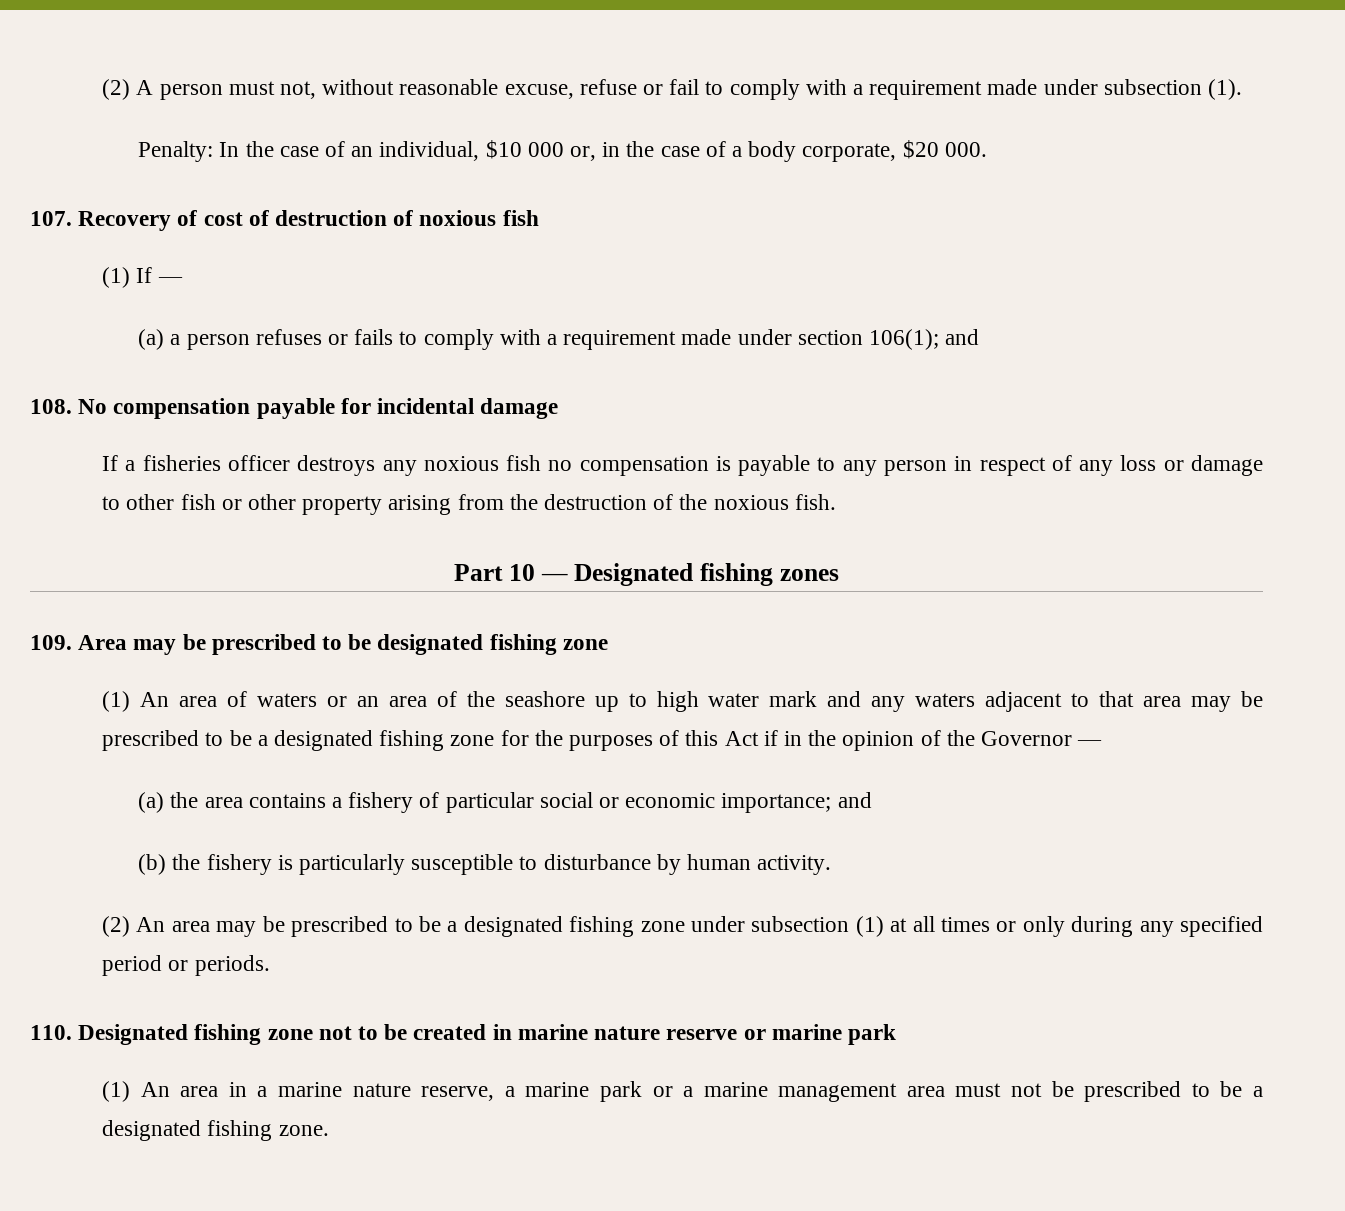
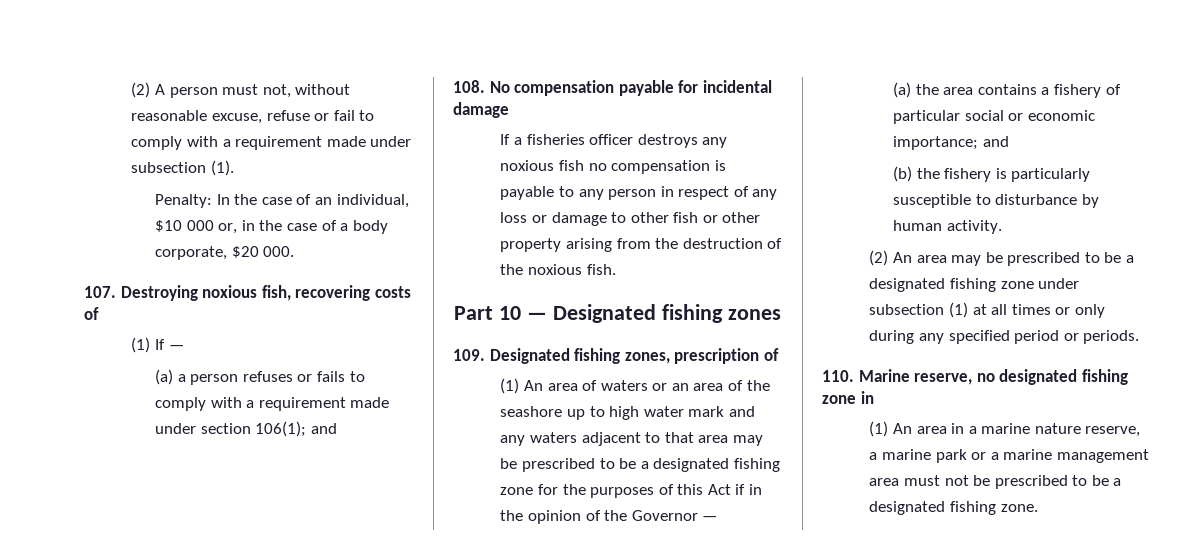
[78,210,539,231] Recovery of cost of destruction of noxious fish -> [120,285,411,301] [84,307,99,320] Destroying noxious fish, recovering costs of
[78,634,608,655] Area may be prescribed to be designated fishing zone -> [489,348,779,364] Designated fishing zones, prescription of
[78,1024,896,1045] Designated fishing zone not to be created in marine nature reserve or marine park -> [858,369,1128,385] [822,391,874,404] Marine reserve, no designated fishing zone in

